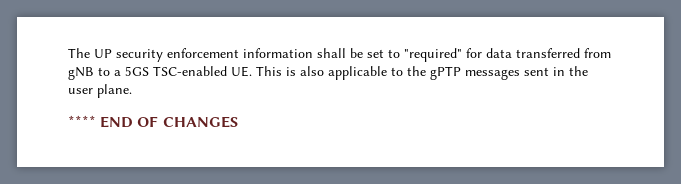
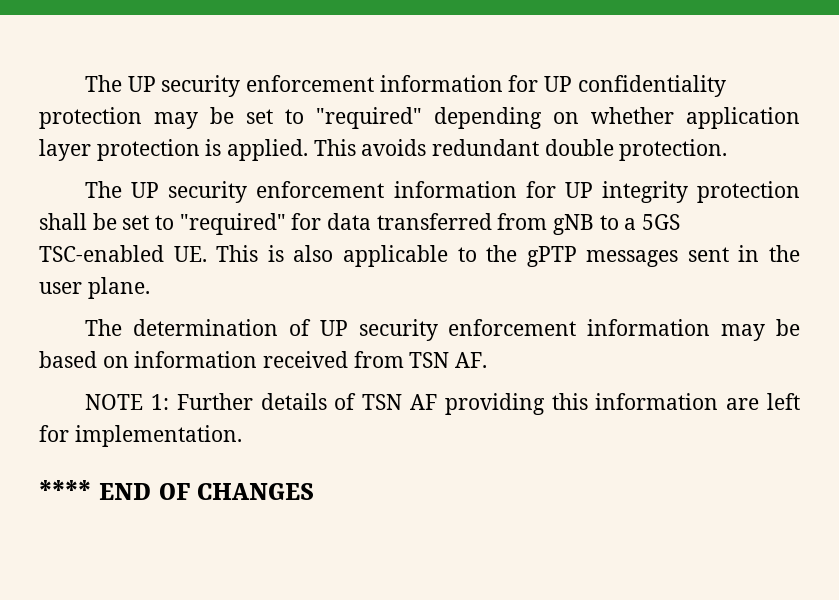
[68,48,313,62] The UP security enforcement information -> [85,75,726,97] [39,107,800,129] [39,139,728,161] [85,181,801,203] The UP security enforcement information for UP confidentiality protection may be set to "required" depending on whether application layer protection is applied. This avoids redundant double protection. // The UP security enforcement information for UP integrity protection
(132, 91) none -> [85,319,801,341] [39,351,488,368] [85,393,800,415] [39,425,242,447] // The determination of UP security enforcement information may be based on information received from TSN AF. // NOTE 1: Further details of TSN AF providing this information are left for implementation.

